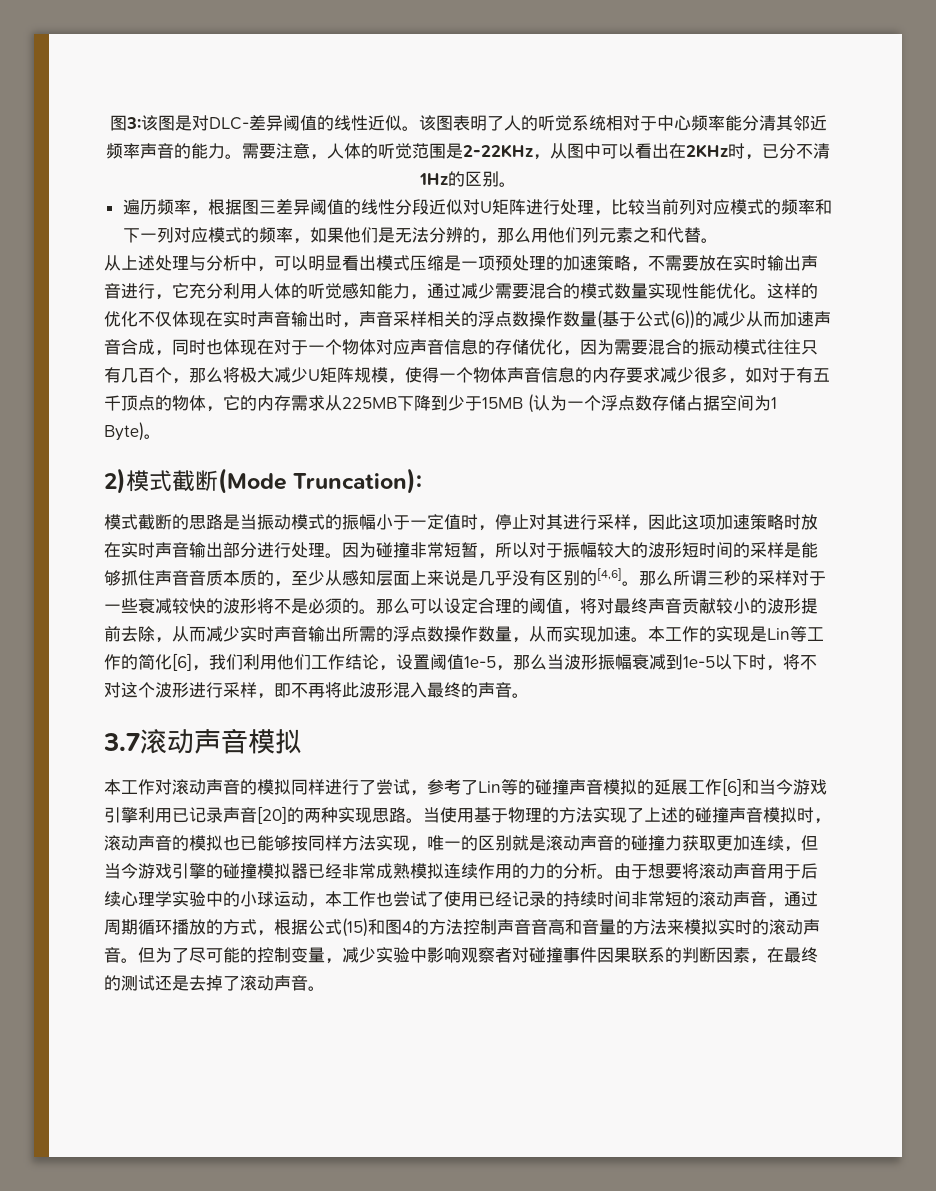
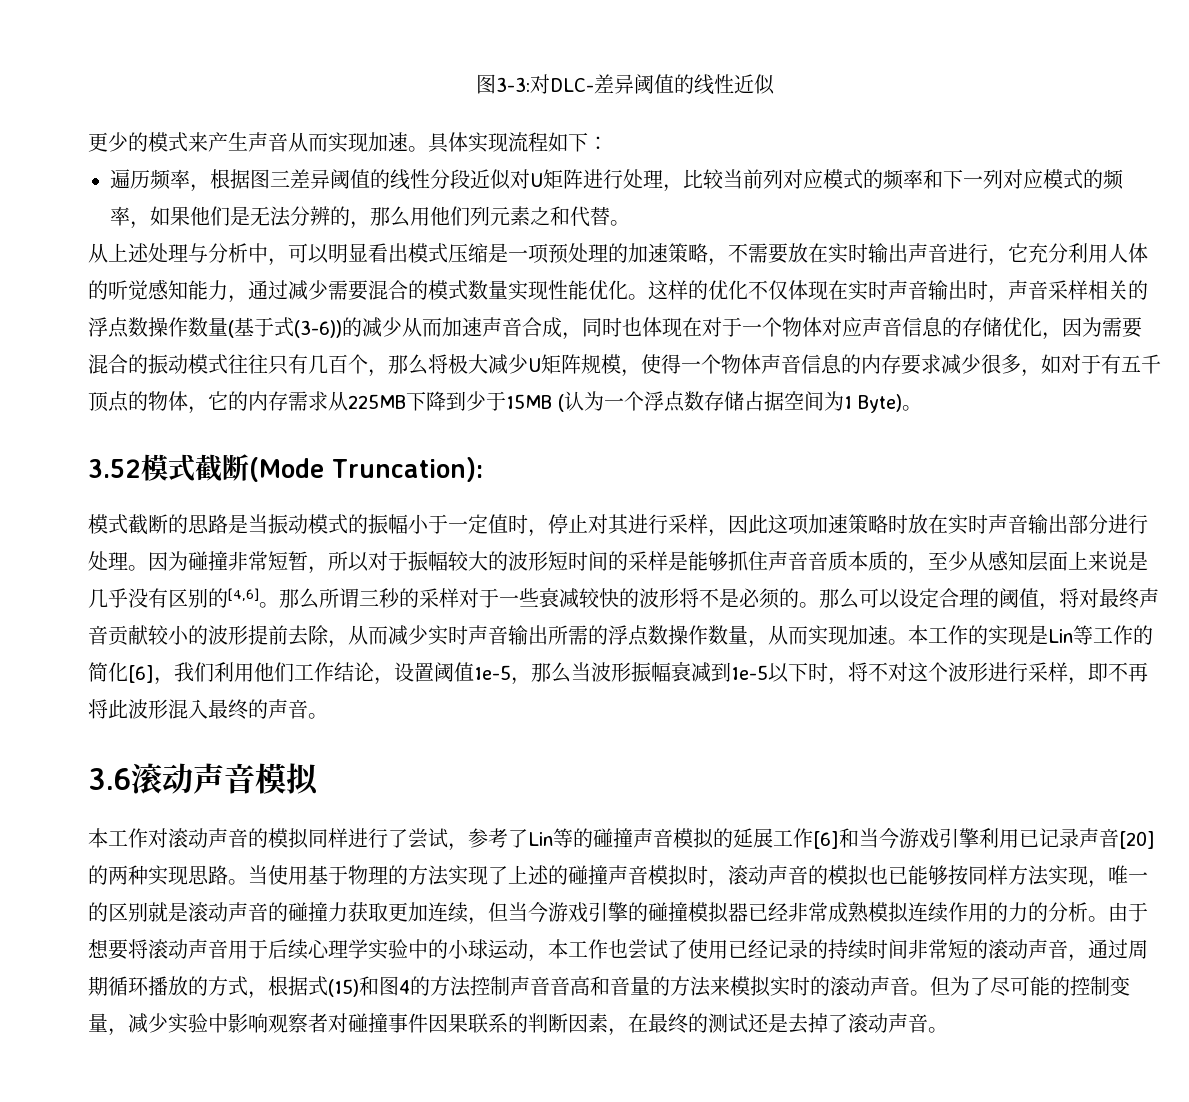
[109,115,192,131] 图3:该图是 -> [475,74,530,94] 图3-3:
[401,115,827,131] [106,143,830,160] [419,171,516,187] 。该图表明了人的听觉系统相对于中心频率能分清其邻近频率声音的能力。需要注意，人体的听觉范围是2-22KHz，从图中可以看出在2KHz时，已分不清1Hz的区别。 -> [88,132,608,153] // 更少的模式来产生声音从而实现加速。具体实现流程如下：
[636,310,695,329] 公式(6)) -> [274,317,342,338] 式(3-6))
[104,468,126,494] 2) -> [88,459,141,478] 3.52
[103,733,140,751] 3.7 -> [88,768,131,790] 3.6
[308,919,325,935] 公 -> (308, 986) none

